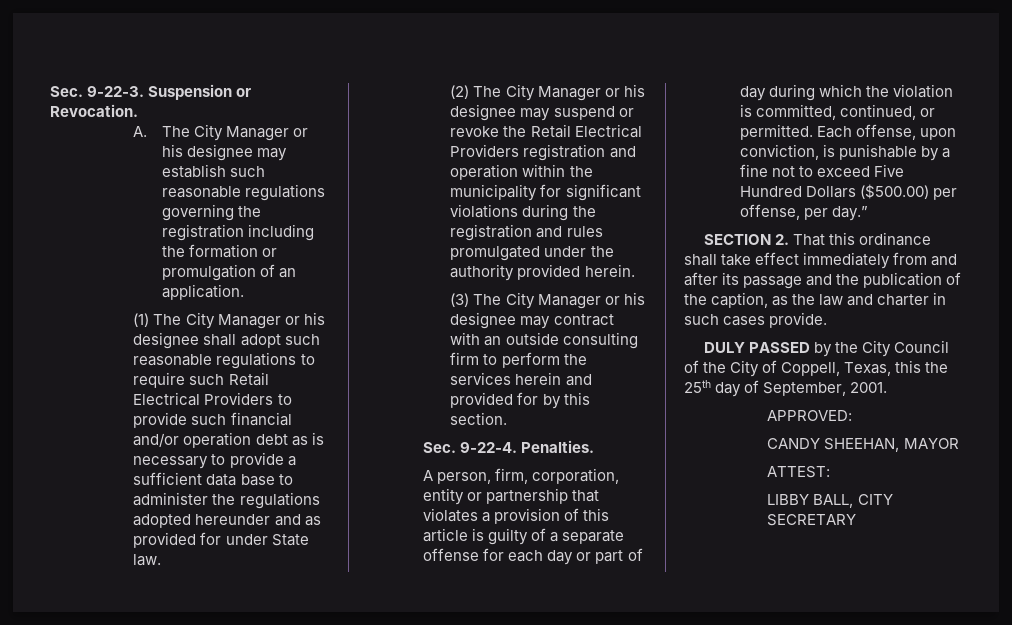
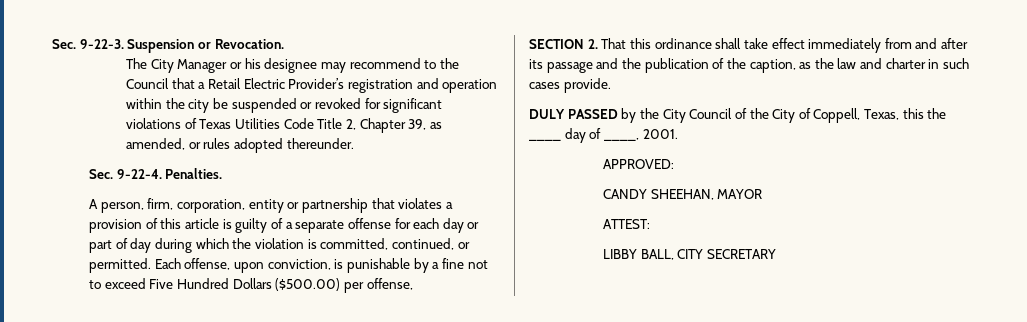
[133,124,308,141] [161,144,287,161] [161,164,265,178] [161,184,325,201] [161,204,261,221] [161,224,314,241] [161,244,277,258] [161,264,296,281] [161,284,244,300] [133,312,325,329] [133,332,320,349] [133,352,315,369] [133,372,269,388] [133,392,292,406] [133,412,292,428] [133,432,324,448] [133,452,296,469] [133,472,293,486] [133,492,320,509] [133,514,321,528] [133,532,309,548] [133,554,162,566] [450,84,645,101] [450,104,634,121] [450,124,642,138] [450,144,520,157] A. The City Manager or his designee may establish such reasonable regulations governing the registration including the formation or promulgation of an application. // (1) The City Manager or his designee shall adopt such reasonable regulations to require such Retail Electrical Providers to provide such financial and/or operation debt as is necessary to provide a sufficient data base to administer the regulations adopted hereunder and as provided for under State law. // (2) The City Manager or his designee may suspend or revoke the Retail Electrical Providers -> [126,58,459,73] [126,78,345,89] The City Manager or his designee may recommend to the Council that a Retail Electric Provider’s
[450,184,641,201] [450,204,596,221] [450,224,603,241] [450,246,614,261] [450,264,635,281] [450,292,645,309] [450,312,614,329] [450,332,638,349] [450,352,587,368] [450,372,592,386] [450,392,590,409] [450,412,508,425] municipality for significant violations during the registration and rules promulgated under the authority provided herein. // (3) The City Manager or his designee may contract with an outside consulting firm to perform the services herein and provided for by this section. -> [188,98,443,113] [126,118,442,133] [126,138,354,153] city be suspended or revoked for significant violations of Texas Utilities Code Title 2, Chapter 39, as amended, or rules adopted thereunder.
[804,206,869,221] per day.” -> (413, 284) none
[684,380,711,393] 25th -> [529,139,561,141] ____
[763,382,847,396] September, -> [603,138,639,141] ____,

